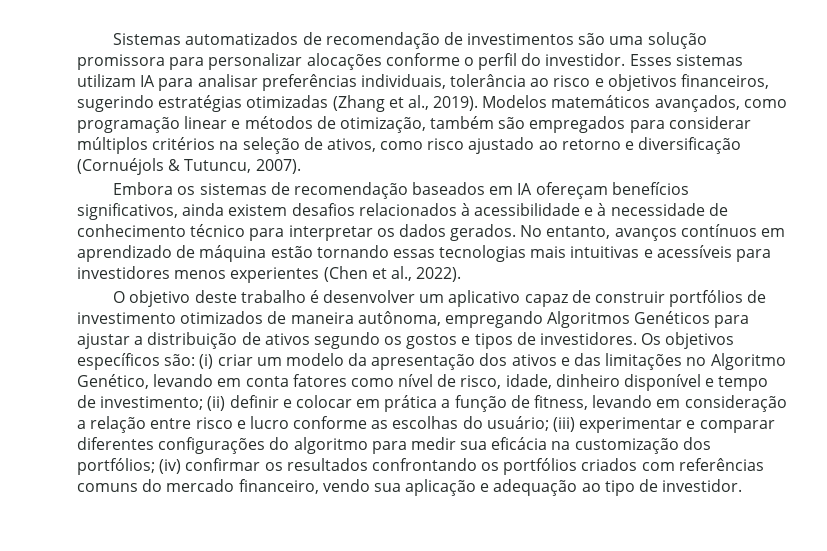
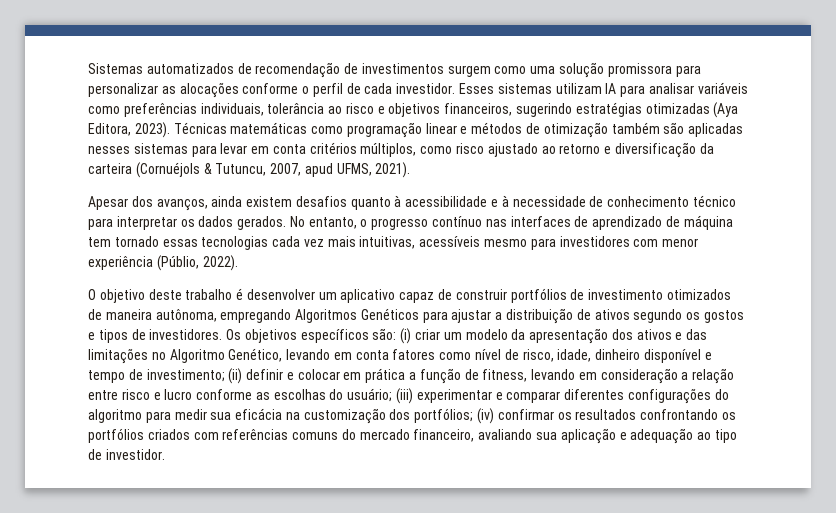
[578,33,606,45] são -> [447,65,527,77] surgem como
(303, 61) none -> [161,86,176,94] as
[521,53,542,66] do -> [346,83,393,94] de cada
(258, 80) none -> [697,82,748,94] [88,106,120,114] variáveis como
[332,95,740,112] (Zhang et al., 2019). Modelos matemáticos avançados, -> [713,102,739,118] [88,122,308,138] (Aya Editora, 2023). Técnicas matemáticas
[339,117,426,133] otimização, -> [543,122,608,138] otimização
[529,116,751,133] [77,137,376,154] empregados para considerar múltiplos critérios na seleção de ativos, -> [688,123,744,137] [88,142,417,157] aplicadas nesses sistemas para levar em conta critérios múltiplos,
(742, 145) none -> [699,143,714,154] [88,163,132,174] da carteira
[255,159,301,174] [113,182,689,199] [77,203,178,220] 2007). // Embora os sistemas de recomendação baseados em IA ofereçam benefícios significativos, -> [270,162,411,178] [88,196,208,211] 2007, apud UFMS, 2021). // Apesar dos avanços,
[358,203,457,216] relacionados -> [350,197,391,210] quanto
[614,224,786,241] [77,245,772,262] [77,266,412,283] avanços contínuos em aprendizado de máquina estão tornando essas tecnologias mais intuitivas e acessíveis para investidores menos experientes (Chen et al., -> [360,215,733,230] [88,236,699,250] [88,255,199,271] o progresso contínuo nas interfaces de aprendizado de máquina tem tornado essas tecnologias cada vez mais intuitivas, acessíveis mesmo para investidores com menor experiência (Públio,
[322,479,370,492] vendo -> [478,429,533,440] avaliando

